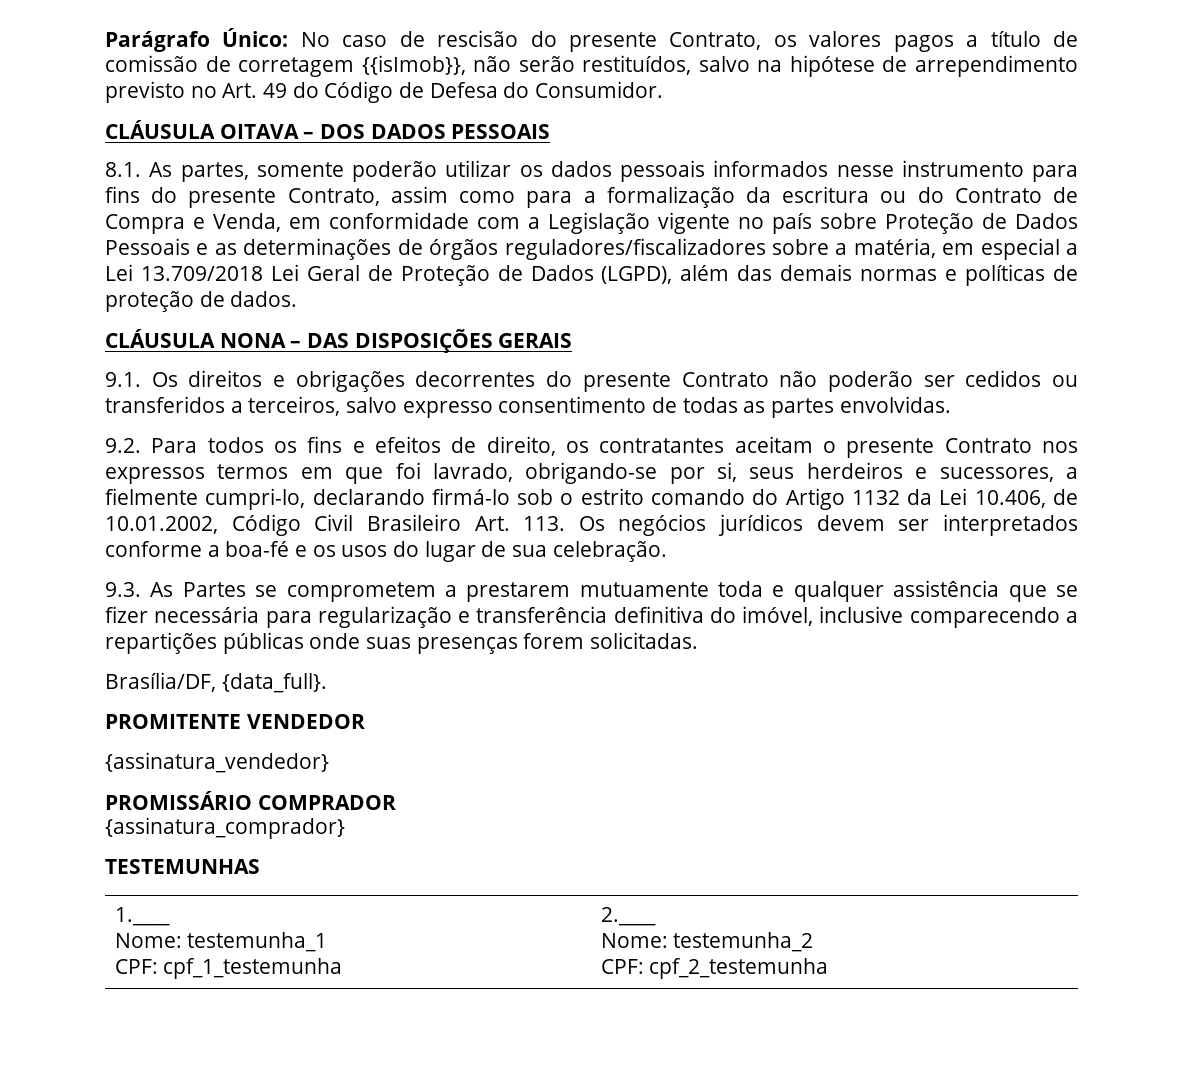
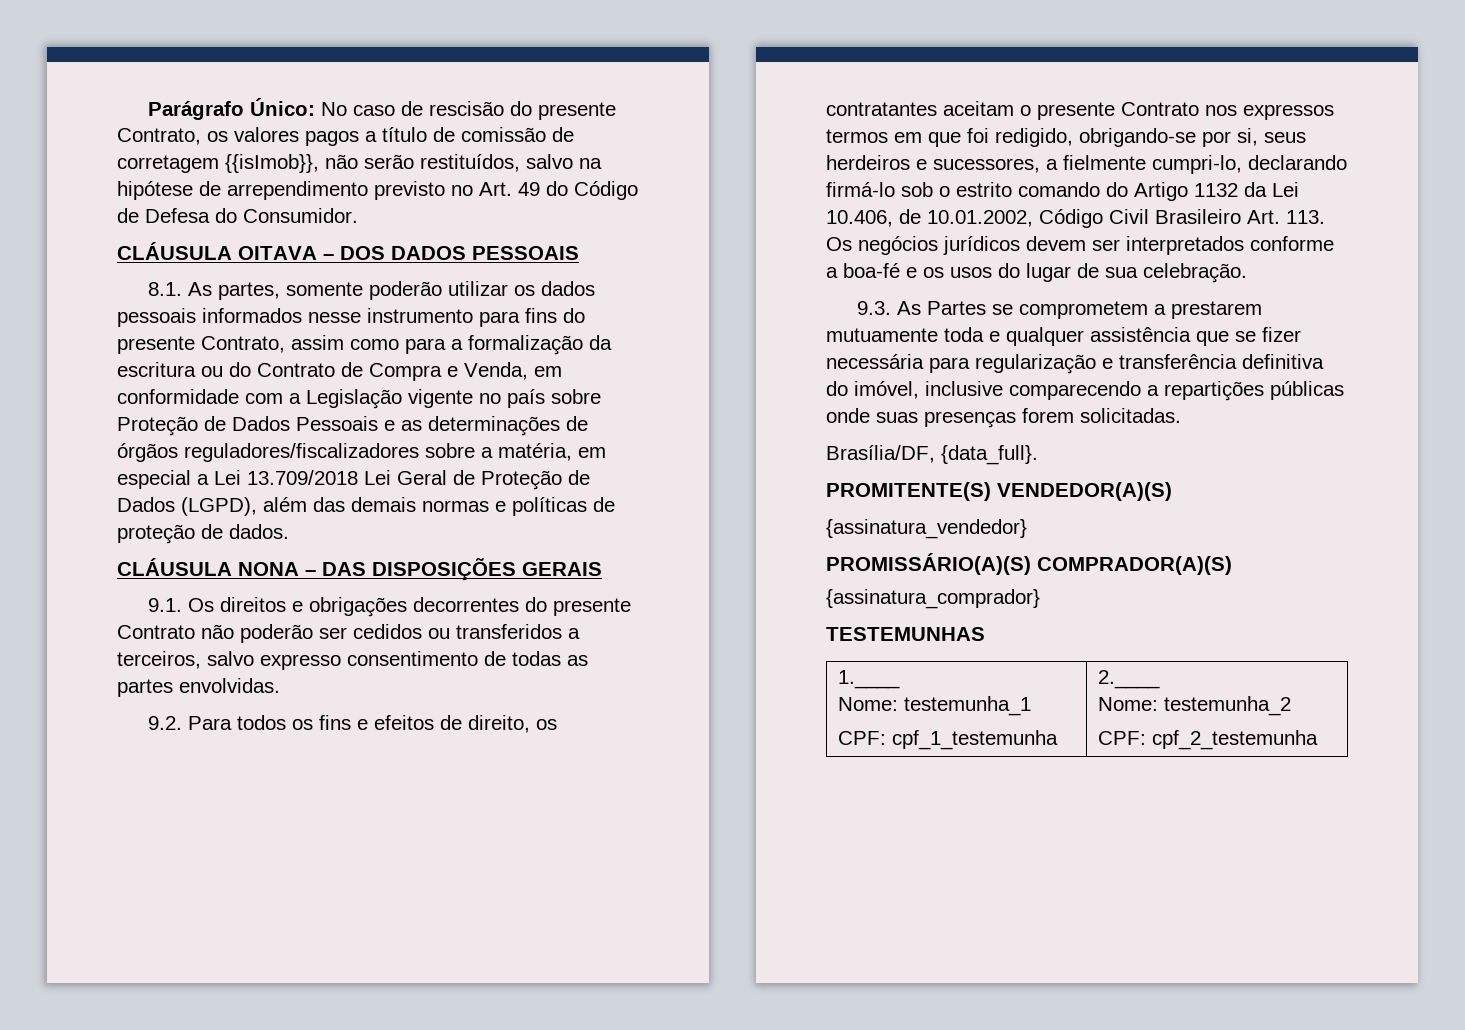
[432,463,513,482] lavrado, -> [995,128,1073,147] redigido,
[105,714,365,729] PROMITENTE VENDEDOR -> [826,482,1172,501] PROMITENTE(S) VENDEDOR(A)(S)
[105,791,396,810] PROMISSÁRIO COMPRADOR -> [826,553,1232,575] PROMISSÁRIO(A)(S) COMPRADOR(A)(S)

